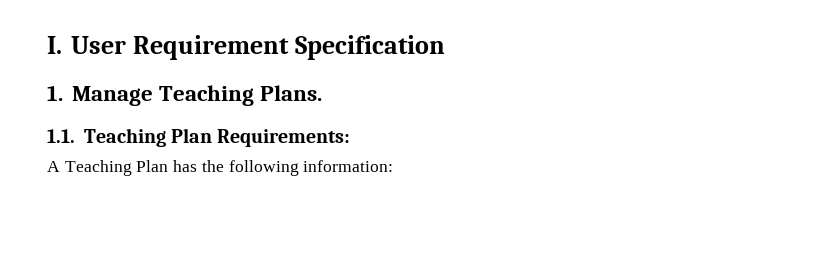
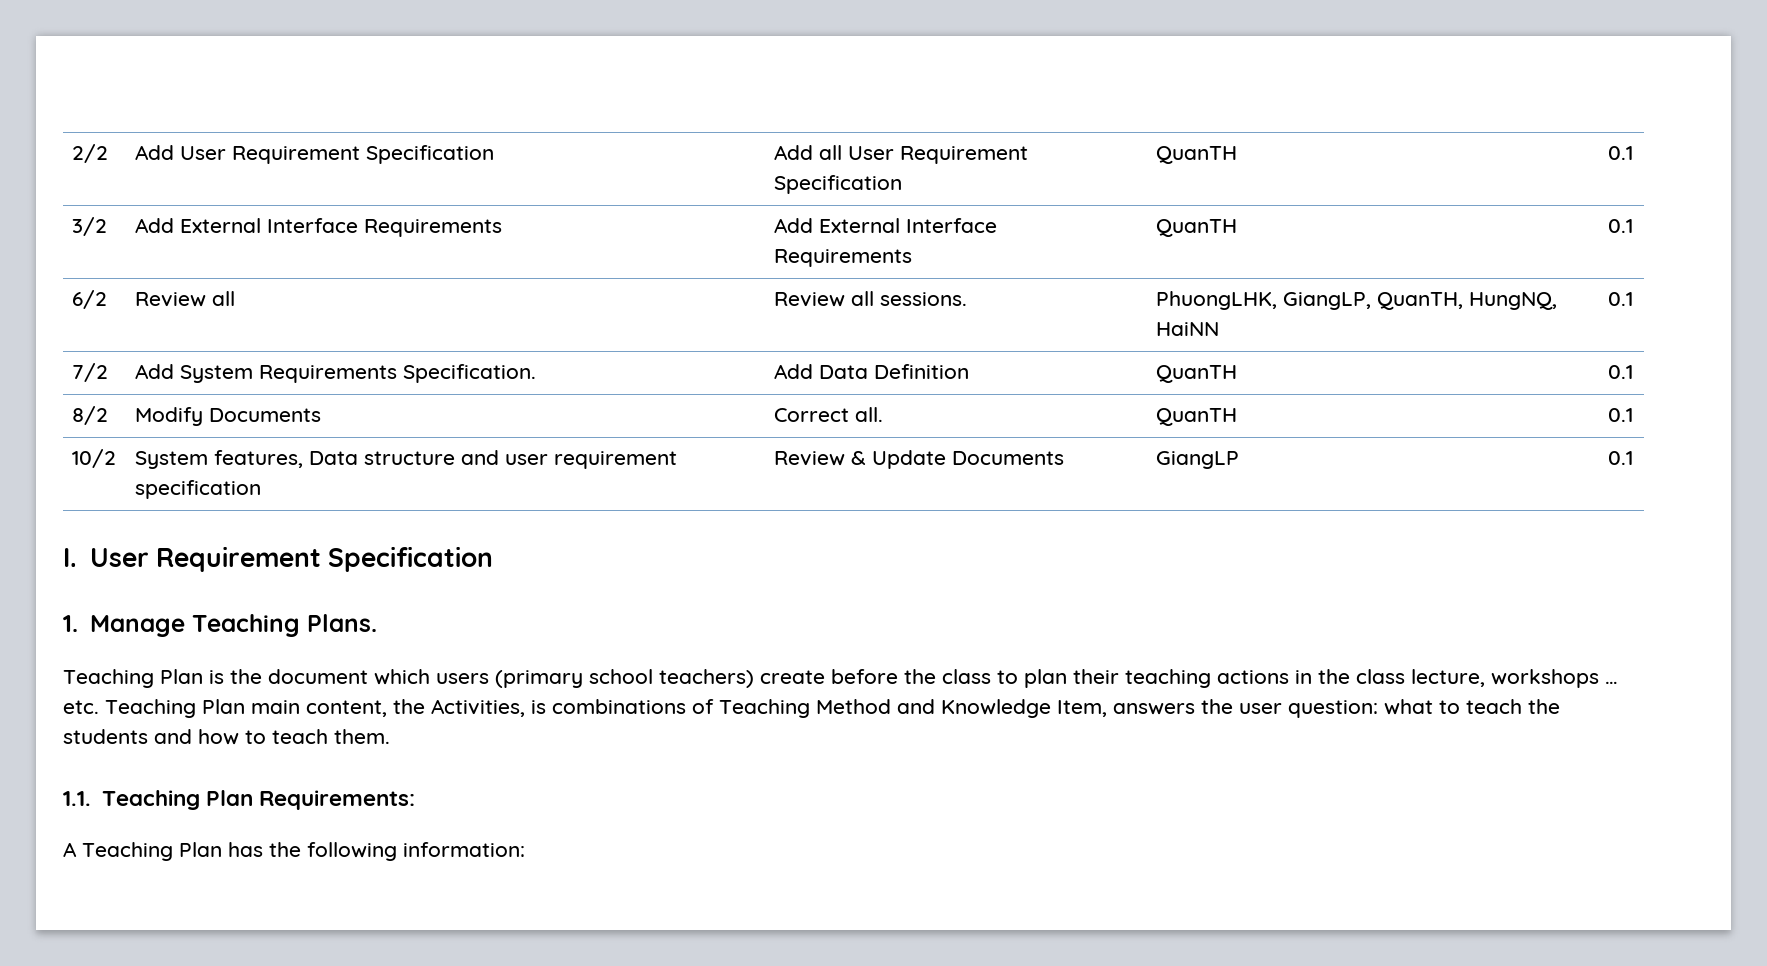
(47, 45) none -> [72,144,109,163] [135,145,495,164] [774,145,1029,164] [774,175,903,194] [1156,146,1238,164] [1608,146,1634,160] [72,217,108,236] [135,218,503,237] [774,218,998,233] [774,249,913,267] [1156,219,1238,237] [1608,219,1634,233] [72,290,108,309] [135,291,236,307] [774,291,968,307] [1156,291,1558,310] [1156,322,1220,336] [1608,292,1634,306] [72,363,109,382] [135,364,537,383] [774,364,970,379] [1156,365,1238,383] [1608,365,1634,379] [72,406,109,425] [135,407,322,426] [774,407,884,422] [1156,408,1238,426] [1608,408,1634,422] [72,449,117,468] [135,450,678,469] [135,480,262,499] [774,450,1065,469] [1156,451,1240,469] [1608,451,1634,465] 2/2 | Add User Requirement Specification | Add all User Requirement Specification | QuanTH | 0.1 // 3/2 | Add External Interface Requirements | Add External Interface Requirements | QuanTH | 0.1 // 6/2 | Review all | Review all sessions. | PhuongLHK, GiangLP, QuanTH, HungNQ, HaiNN | 0.1 // 7/2 | Add System Requirements Specification. | Add Data Definition | QuanTH | 0.1 // 8/2 | Modify Documents | Correct all. | QuanTH | 0.1 // 10/2 | System features, Data structure and user requirement specification | Review & Update Documents | GiangLP | 0.1 //
(322, 93) none -> [63,669,1618,688] [63,699,1560,718] [63,729,390,745] // Teaching Plan is the document which users (primary school teachers) create before the class to plan their teaching actions in the class lecture, workshops … etc. Teaching Plan main content, the Activities, is combinations of Teaching Method and Knowledge Item, answers the user question: what to teach the students and how to teach them.

